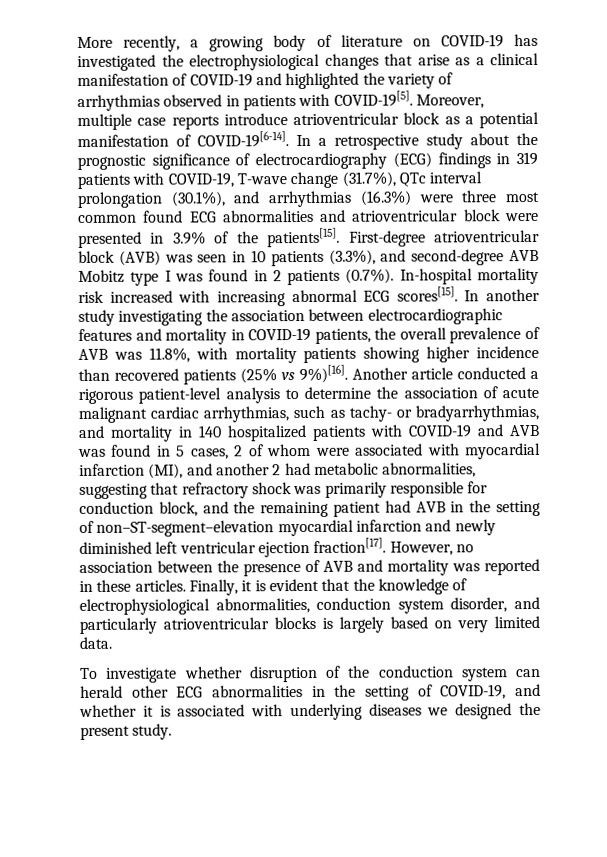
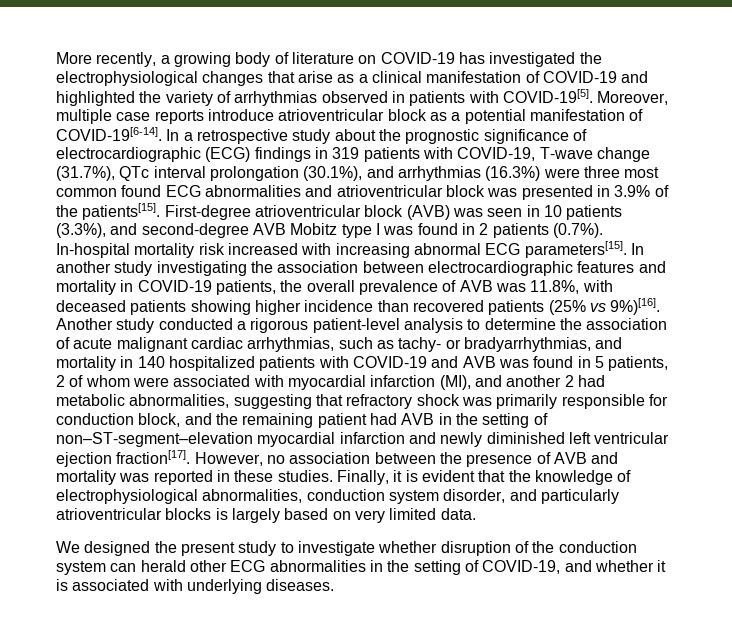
[255,152,388,170] electrocardiography -> [56,147,201,162] electrocardiographic
[504,212,539,222] were -> [487,188,518,197] was
[396,286,458,302] scores[15]. -> [524,241,627,258] parameters[15].
[234,347,297,364] mortality -> [56,300,126,312] deceased
[411,367,453,380] article -> [116,318,155,333] study
[190,448,229,460] cases, -> [608,356,669,371] patients,
[134,579,186,592] articles. -> [277,470,333,482] studies.
[80,667,98,679] To -> [56,541,294,556] We designed the present study to
[368,702,541,720] [80,723,173,740] diseases we designed the present study. -> [266,579,335,591] diseases.

